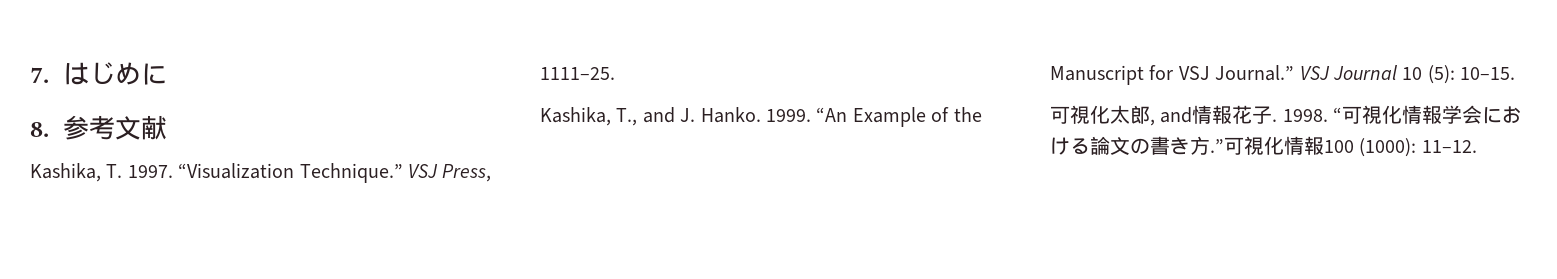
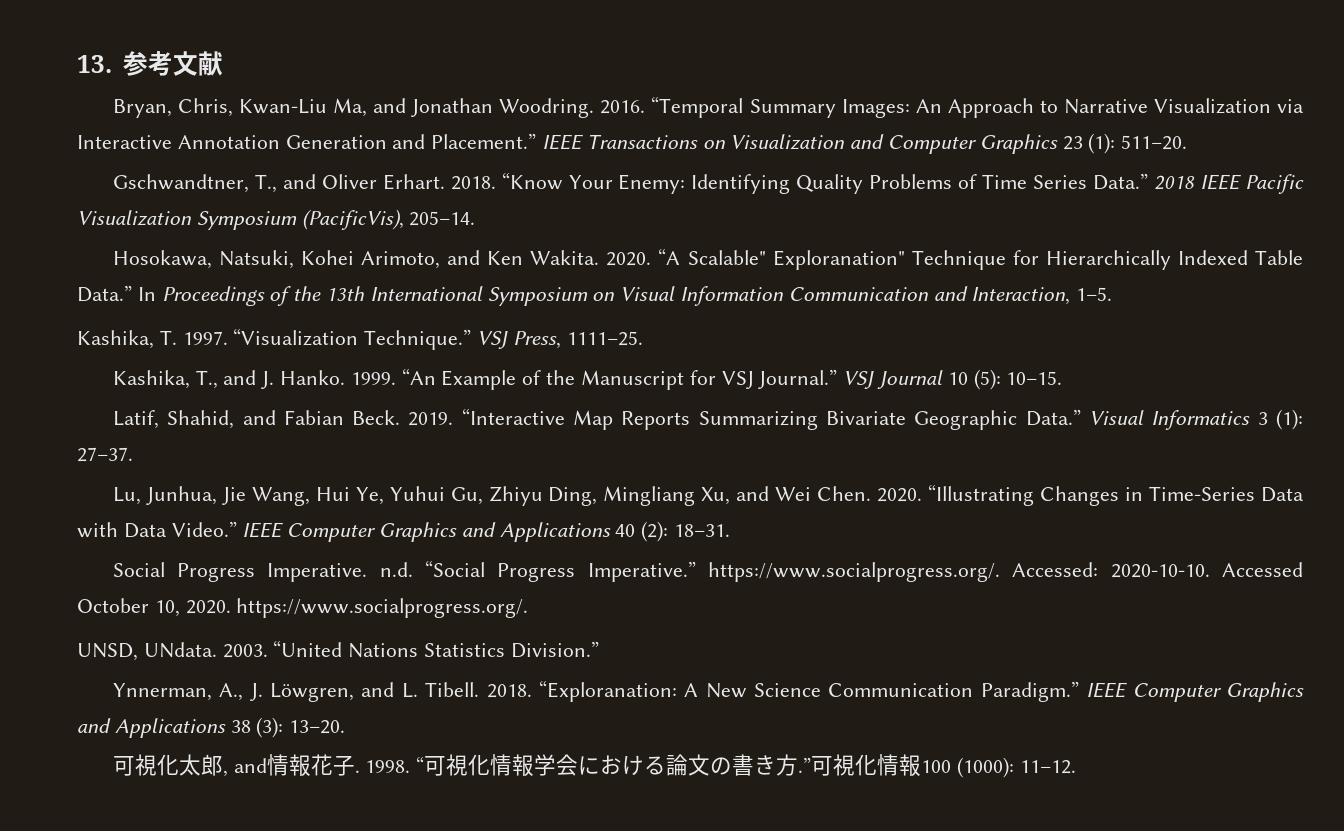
[30,62,167,85] [30,115,167,140] 7.はじめに // 8.参考文献 -> [77,51,223,76] [112,96,1304,118] [77,133,1188,154] [112,172,1305,194] [77,209,476,230] [112,248,1303,270] [77,285,1113,306] 13.参考文献 // Bryan, Chris, Kwan-Liu Ma, and Jonathan Woodring. 2016. “Temporal Summary Images: An Approach to Narrative Visualization via Interactive Annotation Generation and Placement.” IEEE Transactions on Visualization and Computer Graphics 23 (1): 511–20. // Gschwandtner, T., and Oliver Erhart. 2018. “Know Your Enemy: Identifying Quality Problems of Time Series Data.” 2018 IEEE Pacific Visualization Symposium (PacificVis), 205–14. // Hosokawa, Natsuki, Kohei Arimoto, and Ken Wakita. 2020. “A Scalable" Exploranation" Technique for Hierarchically Indexed Table Data.” In Proceedings of the 13th International Symposium on Visual Information Communication and Interaction, 1–5.
(1516, 73) none -> [112,408,1303,430] [77,447,133,462] [112,484,1305,506] [77,521,731,542] [112,560,1304,582] [77,598,529,618] [77,640,599,661] [112,680,1304,702] [77,717,346,738] // Latif, Shahid, and Fabian Beck. 2019. “Interactive Map Reports Summarizing Bivariate Geographic Data.” Visual Informatics 3 (1): 27–37. // Lu, Junhua, Jie Wang, Hui Ye, Yuhui Gu, Zhiyu Ding, Mingliang Xu, and Wei Chen. 2020. “Illustrating Changes in Time-Series Data with Data Video.” IEEE Computer Graphics and Applications 40 (2): 18–31. // Social Progress Imperative. n.d. “Social Progress Imperative.” https://www.socialprogress.org/. Accessed: 2020-10-10. Accessed October 10, 2020. https://www.socialprogress.org/. // UNSD, UNdata. 2003. “United Nations Statistics Division.” // Ynnerman, A., J. Löwgren, and L. Tibell. 2018. “Exploranation: A New Science Communication Paradigm.” IEEE Computer Graphics and Applications 38 (3): 13–20.

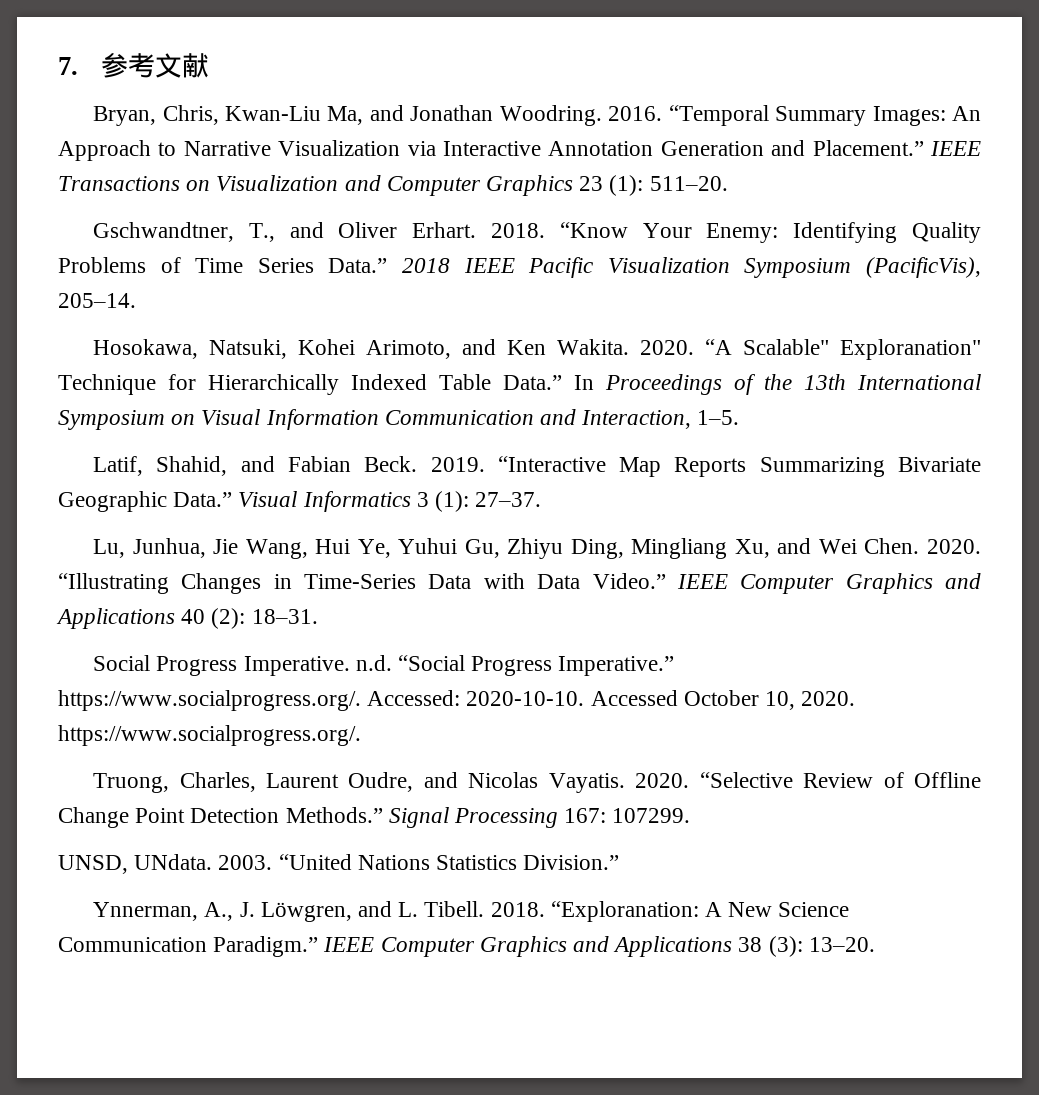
[77,55,112,73] 13. -> [58,57,78,75] 7.
[77,328,643,350] [112,368,1063,390] // Kashika, T. 1997. “Visualization Technique.” VSJ Press, 1111–25. // Kashika, T., and J. Hanko. 1999. “An Example of the Manuscript for VSJ Journal.” VSJ Journal 10 (5): 10–15. -> (740, 417) none
(529, 608) none -> [93,772,981,793] [58,807,691,828] // Truong, Charles, Laurent Oudre, and Nicolas Vayatis. 2020. “Selective Review of Offline Change Point Detection Methods.” Signal Processing 167: 107299.
[112,754,1076,778] // 可視化太郎, and情報花子. 1998. “可視化情報学会における論文の書き方.”可視化情報100 (1000): 11–12. -> (875, 944) none

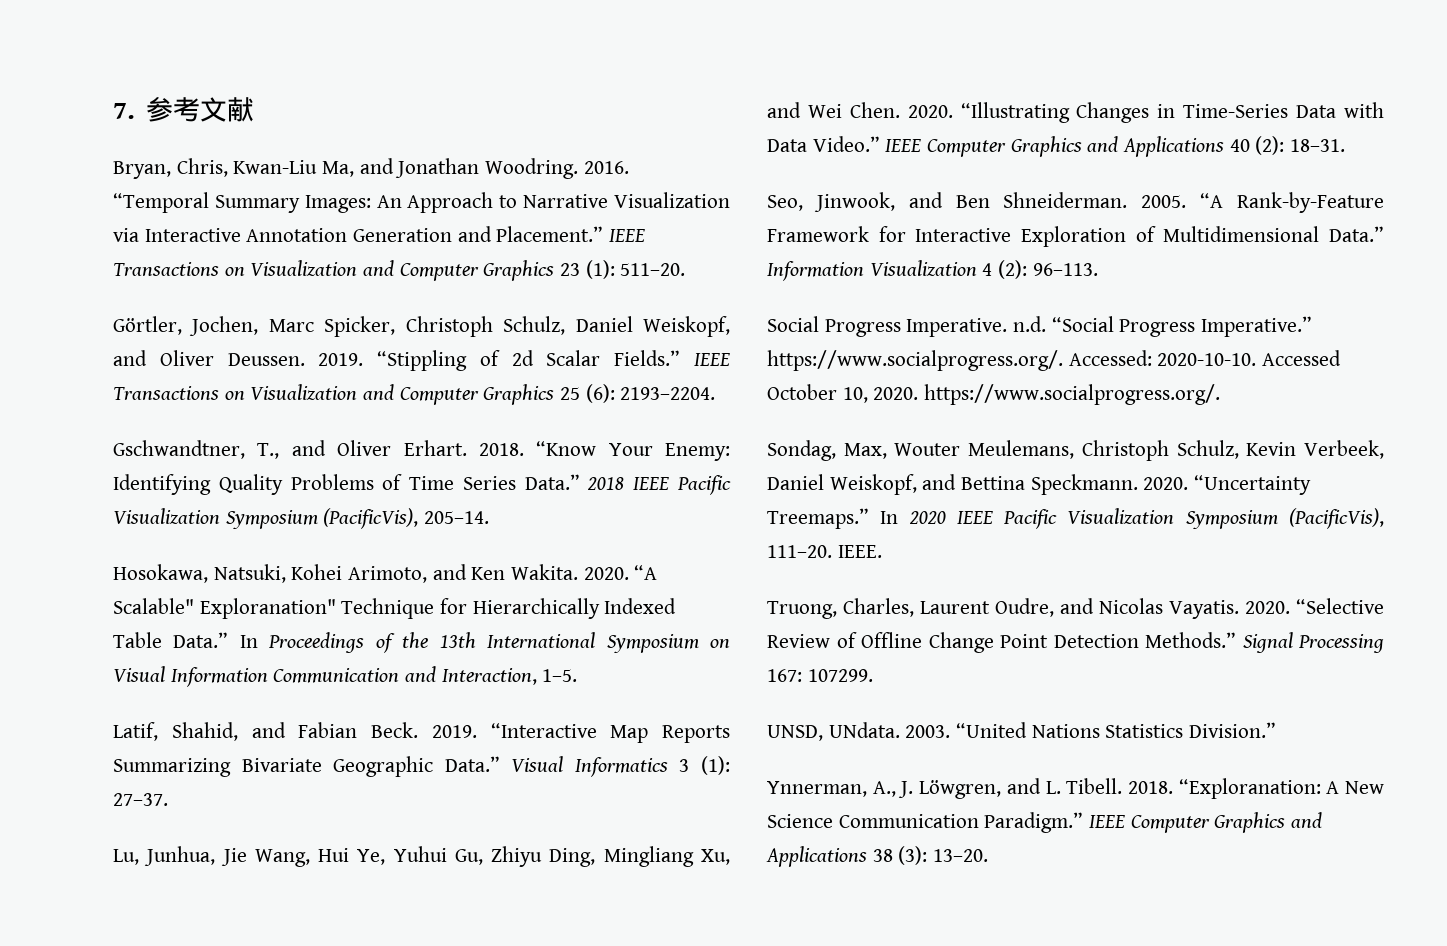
(728, 183) none -> [113,316,730,337] [113,350,730,371] [113,384,716,405] // Görtler, Jochen, Marc Spicker, Christoph Schulz, Daniel Weiskopf, and Oliver Deussen. 2019. “Stippling of 2d Scalar Fields.” IEEE Transactions on Visualization and Computer Graphics 25 (6): 2193–2204.
(318, 616) none -> [767,192,1384,213] [767,226,1384,247] [767,260,1098,281] // Seo, Jinwook, and Ben Shneiderman. 2005. “A Rank-by-Feature Framework for Interactive Exploration of Multidimensional Data.” Information Visualization 4 (2): 96–113.
(361, 735) none -> [767,440,1384,461] [767,474,1312,495] [767,508,1384,529] [767,545,882,558] // Sondag, Max, Wouter Meulemans, Christoph Schulz, Kevin Verbeek, Daniel Weiskopf, and Bettina Speckmann. 2020. “Uncertainty Treemaps.” In 2020 IEEE Pacific Visualization Symposium (PacificVis), 111–20. IEEE.

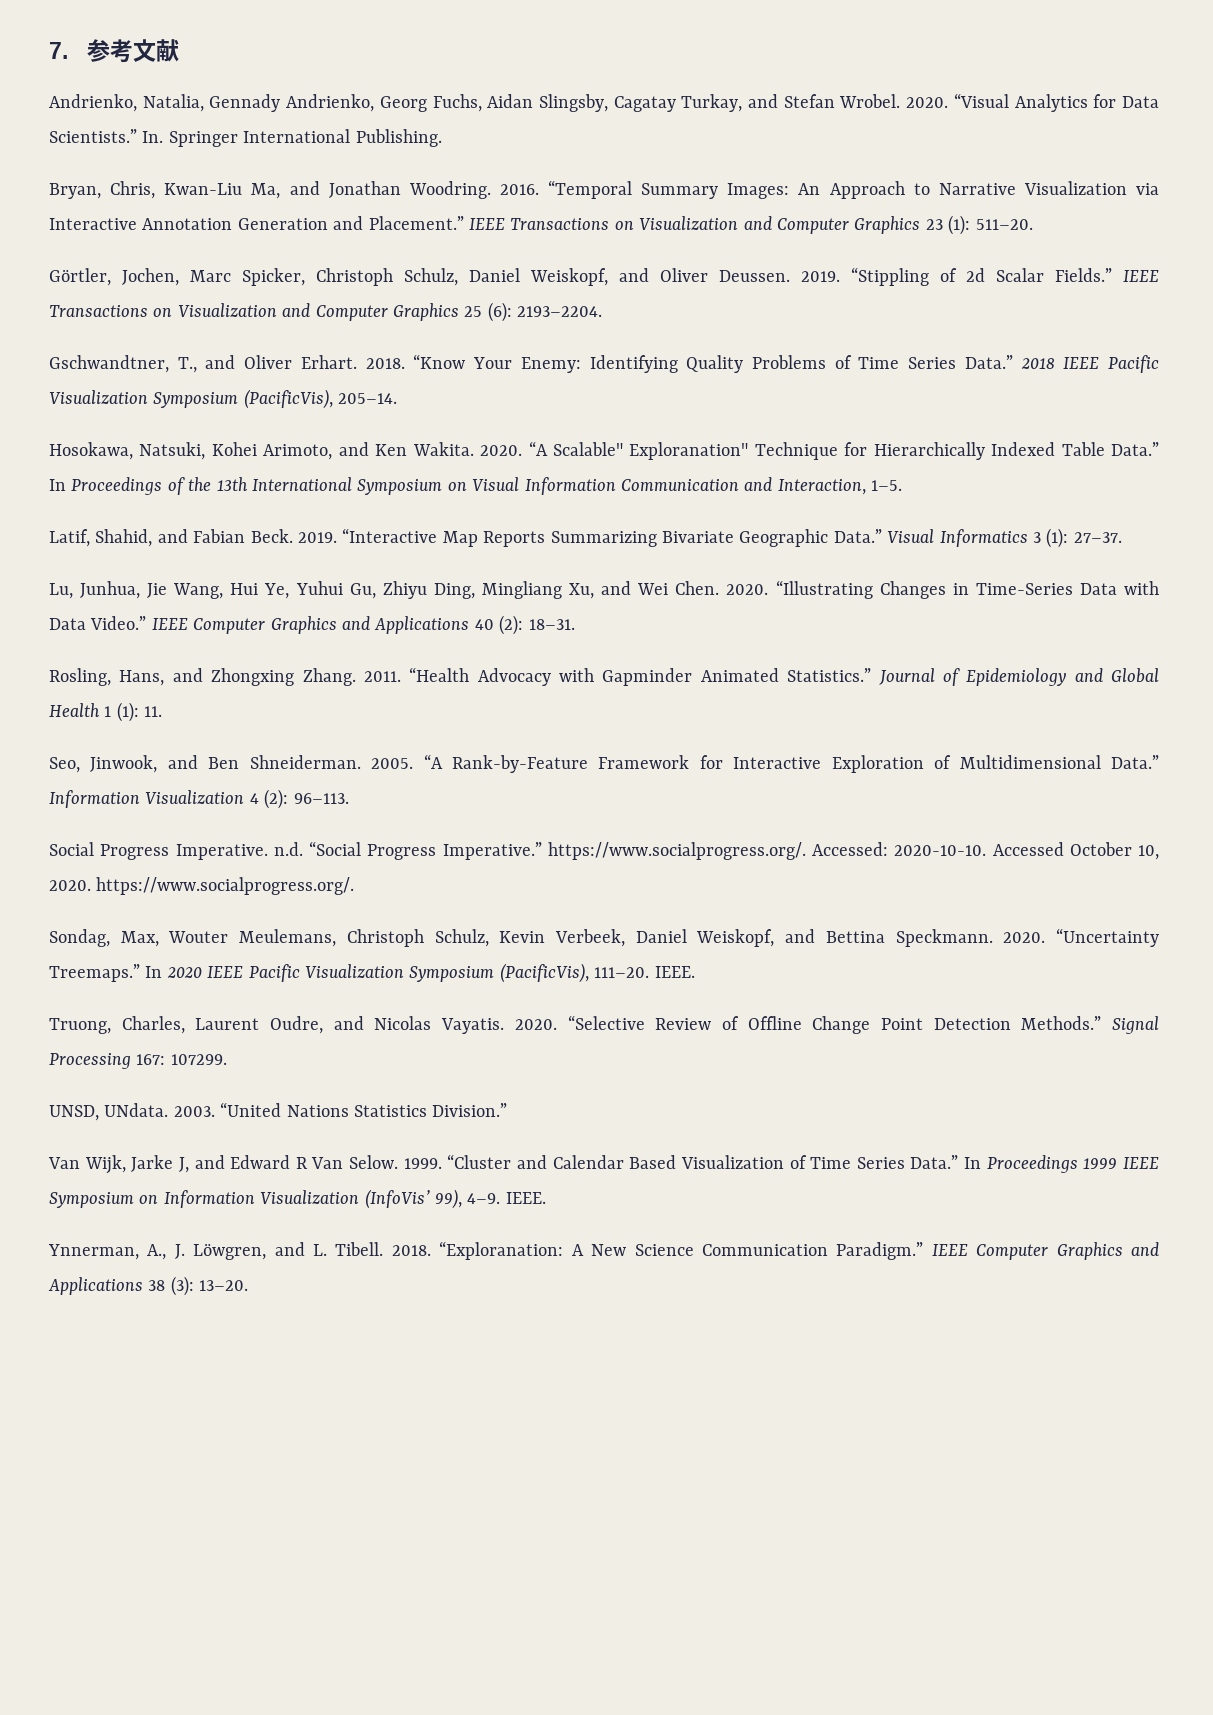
(254, 109) none -> [49,93,1160,112] [49,129,442,147] // Andrienko, Natalia, Gennady Andrienko, Georg Fuchs, Aidan Slingsby, Cagatay Turkay, and Stefan Wrobel. 2020. “Visual Analytics for Data Scientists.” In. Springer International Publishing.
(1346, 145) none -> [49,667,1159,686] [49,702,163,722] // Rosling, Hans, and Zhongxing Zhang. 2011. “Health Advocacy with Gapminder Animated Statistics.” Journal of Epidemiology and Global Health 1 (1): 11.
(1277, 730) none -> [48,1154,1159,1174] [49,1189,546,1209] // Van Wijk, Jarke J, and Edward R Van Selow. 1999. “Cluster and Calendar Based Visualization of Time Series Data.” In Proceedings 1999 IEEE Symposium on Information Visualization (InfoVis’ 99), 4–9. IEEE.

